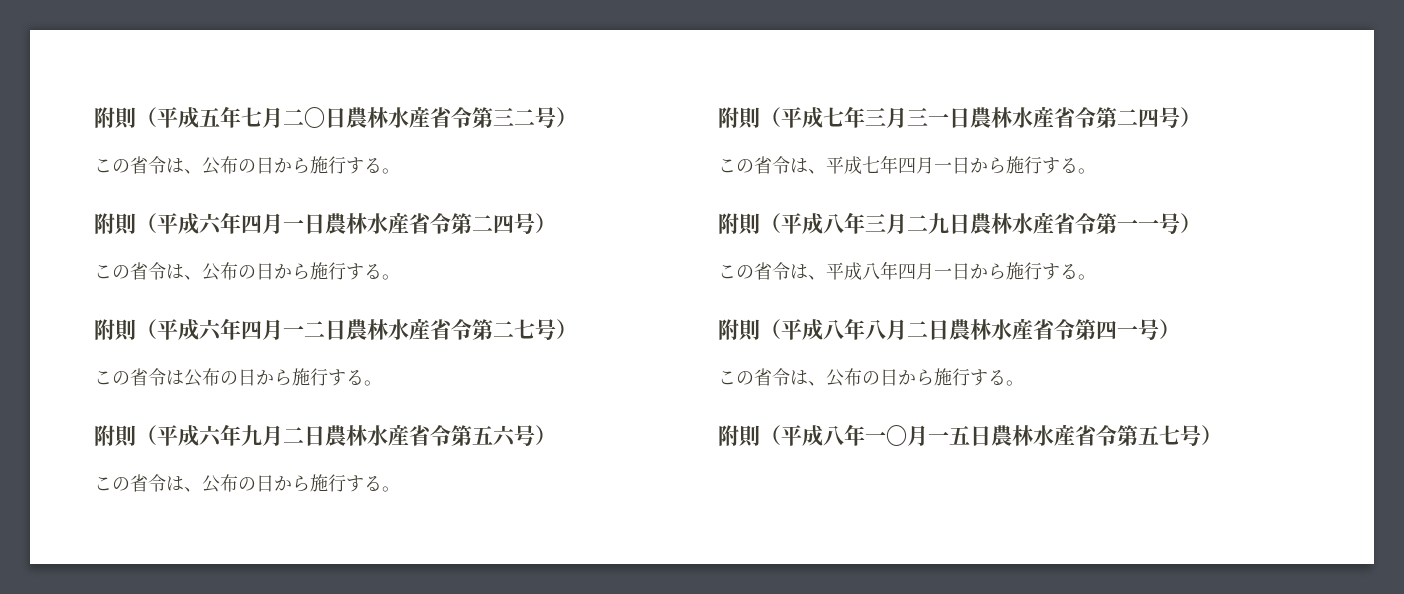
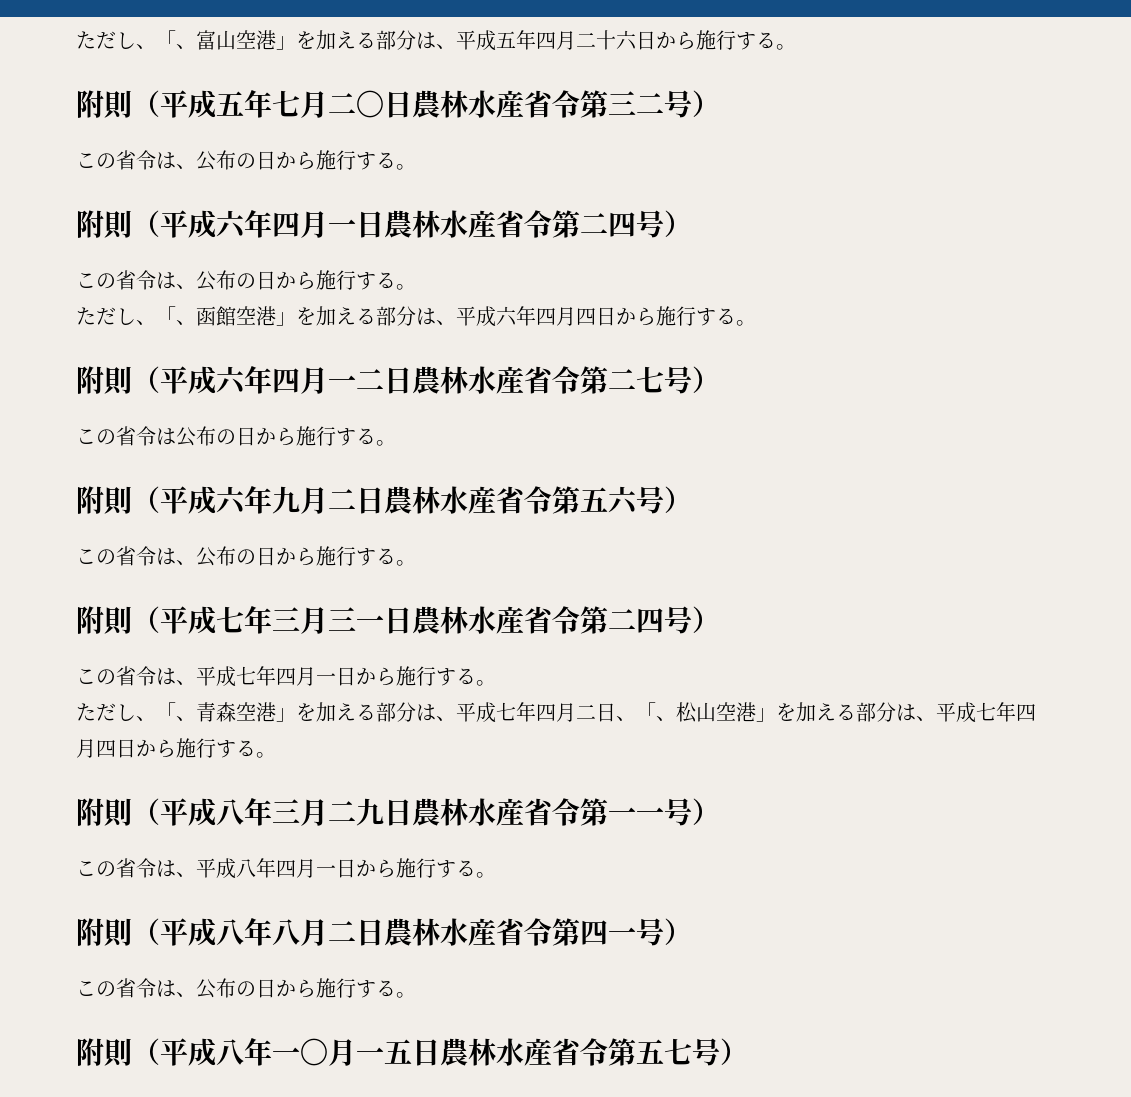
(94, 117) none -> [76,30,796,51] ただし、「、富山空港」を加える部分は、平成五年四月二十六日から施行する。 //
(400, 277) none -> [76,306,756,327] // ただし、「、函館空港」を加える部分は、平成六年四月四日から施行する。
(1096, 171) none -> [76,702,1036,723] [76,738,276,758] // ただし、「、青森空港」を加える部分は、平成七年四月二日、「、松山空港」を加える部分は、平成七年四月四日から施行する。

